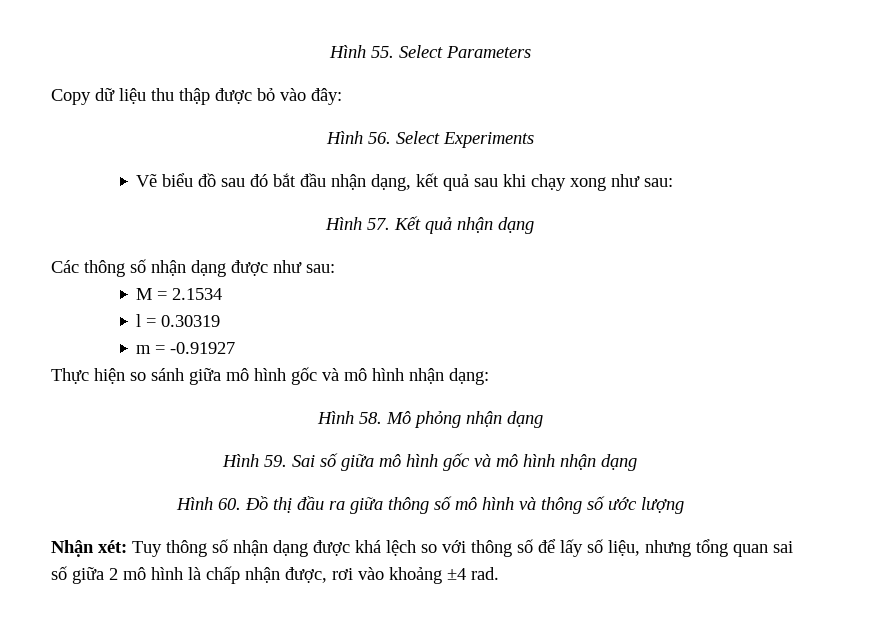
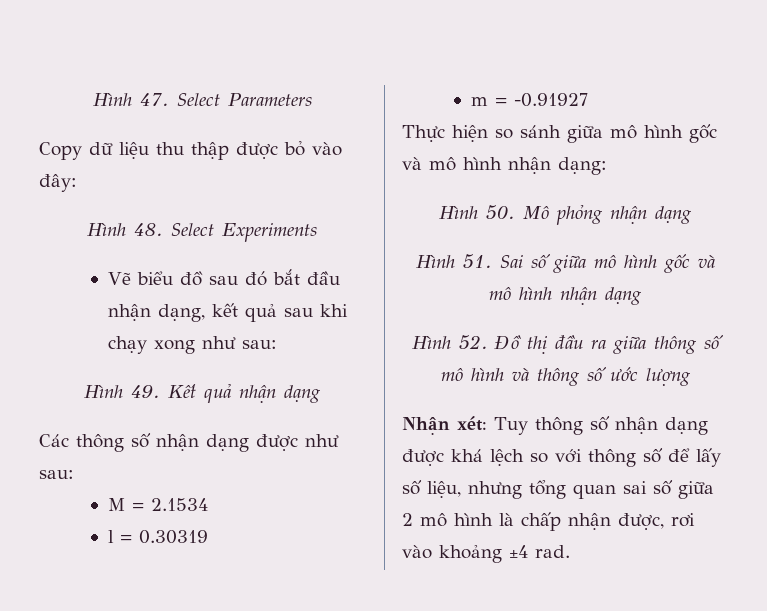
[328,45,394,58] Hình 55. -> [92,93,169,106] Hình 47.
[367,132,391,144] 56. -> [134,223,163,236] 48.
[367,218,390,230] 57. -> [131,385,160,398] 49.
[358,412,382,424] 58. -> [486,205,515,220] 50.
[264,455,287,467] 59. -> [462,254,492,269] 51.
[217,498,241,510] 60. -> [458,335,488,350] 52.

